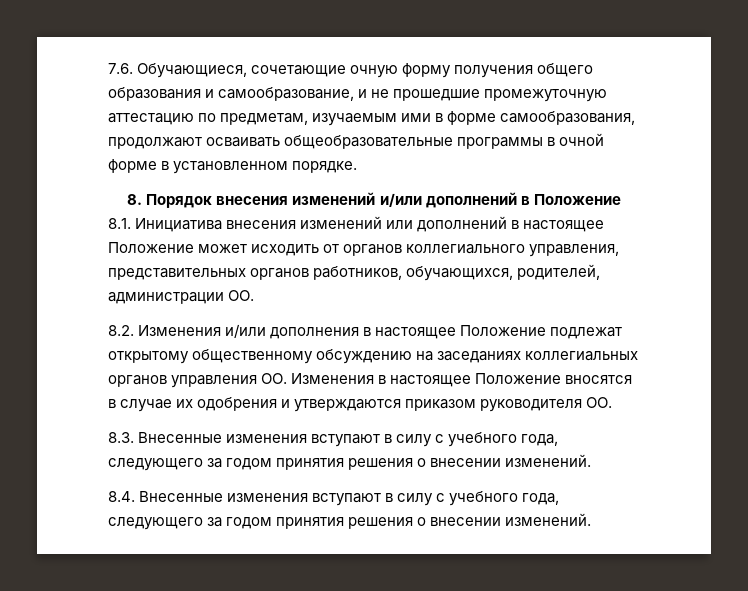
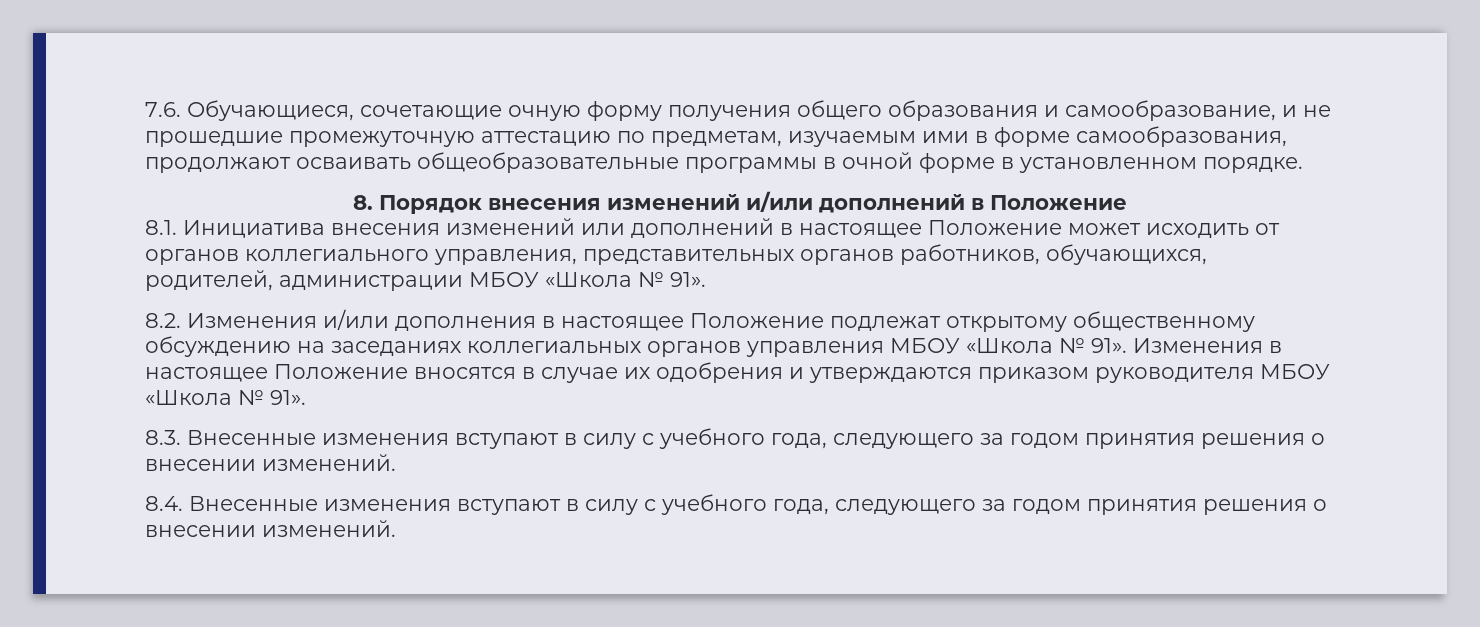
[228,290,255,301] ОО. -> [469,272,706,288] МБОУ «Школа № 91».
[261,373,288,384] ОО. -> [890,338,1127,354] МБОУ «Школа № 91».
[586,397,613,408] ОО. -> [1260,364,1330,380] [145,390,306,405] МБОУ «Школа № 91».

